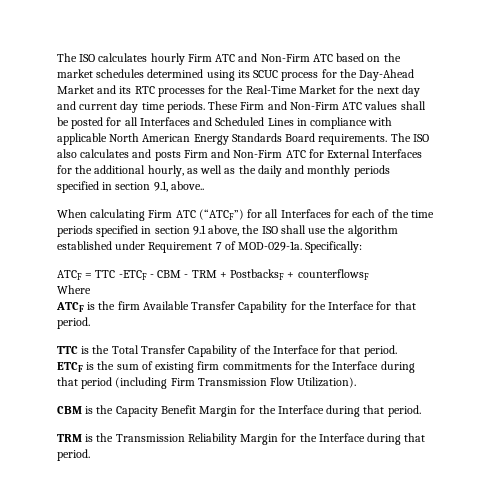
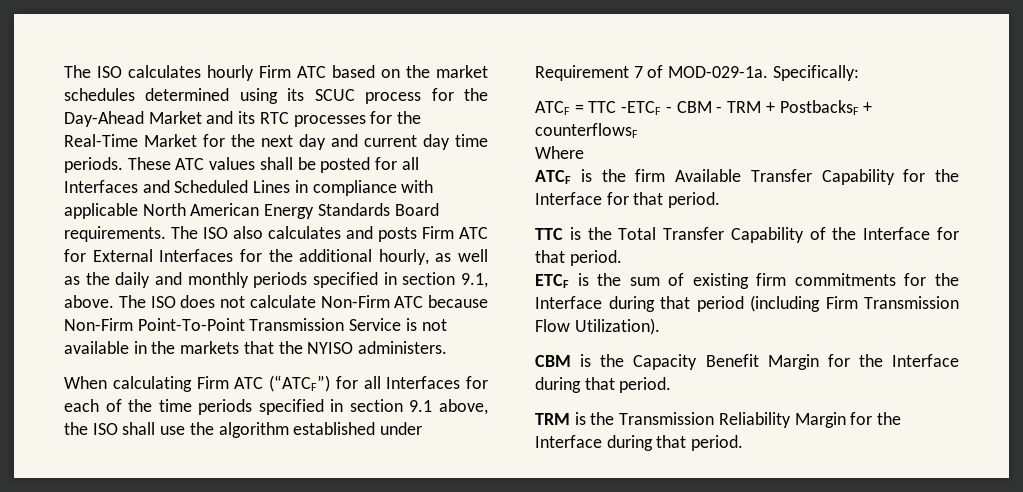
[238,53,333,62] and Non-Firm ATC -> (326, 72) none
[240,101,339,110] Firm and Non-Firm -> (171, 163) none
[211,149,283,158] and Non-Firm -> (454, 232) none
[170,181,204,190] above.. -> [64,295,488,308] [64,318,447,331] [64,341,448,354] above. The ISO does not calculate Non-Firm ATC because Non-Firm Point-To-Point Transmission Service is not available in the markets that the NYISO administers.

